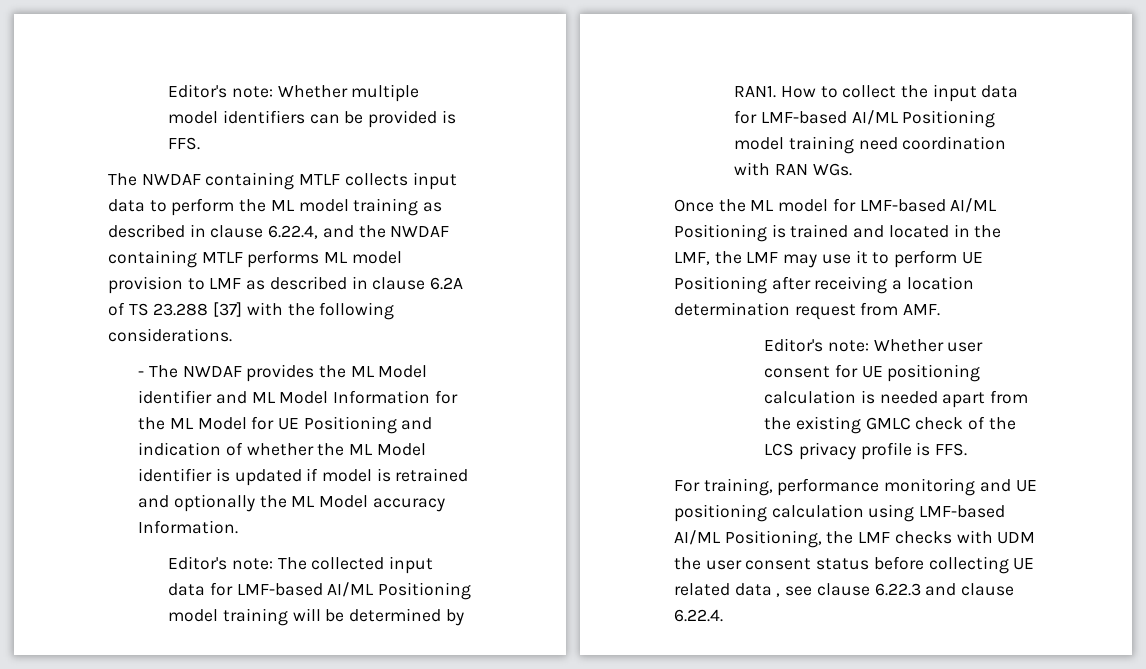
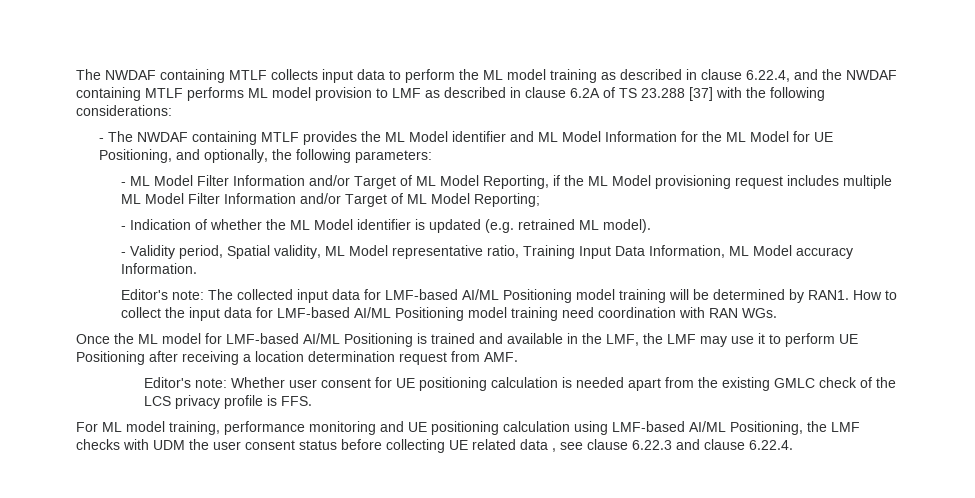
[168,84,420,102] [168,110,456,128] [168,137,201,150] Editor's note: Whether multiple model identifiers can be provided is FFS. // -> (76, 74) none
[108,328,232,342] considerations. -> [76,105,172,116] considerations:
(242, 371) none -> [191,131,299,145] containing MTLF
[303,416,433,434] [138,442,222,456] Positioning and indication -> [98,149,432,163] [121,175,893,189] [121,193,541,207] [121,219,192,230] Positioning, and optionally, the following parameters: // - ML Model Filter Information and/or Target of ML Model Reporting, if the ML Model provisioning request includes multiple ML Model Filter Information and/or Target of ML Model Reporting; // - Indication
[306,468,469,482] [138,494,287,512] if model is retrained and optionally the -> [485,219,652,233] [121,245,726,259] (e.g. retrained ML model). // - Validity period, Spatial validity, ML Model representative ratio, Training Input Data Information,
[888,225,949,238] located -> [507,333,563,344] available
(700, 486) none -> [102,421,165,432] ML model

